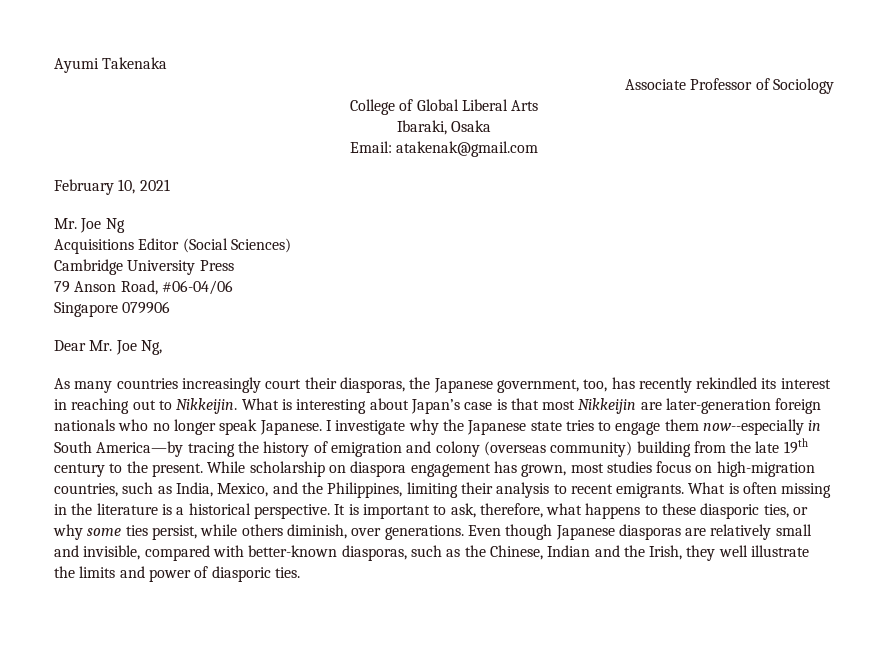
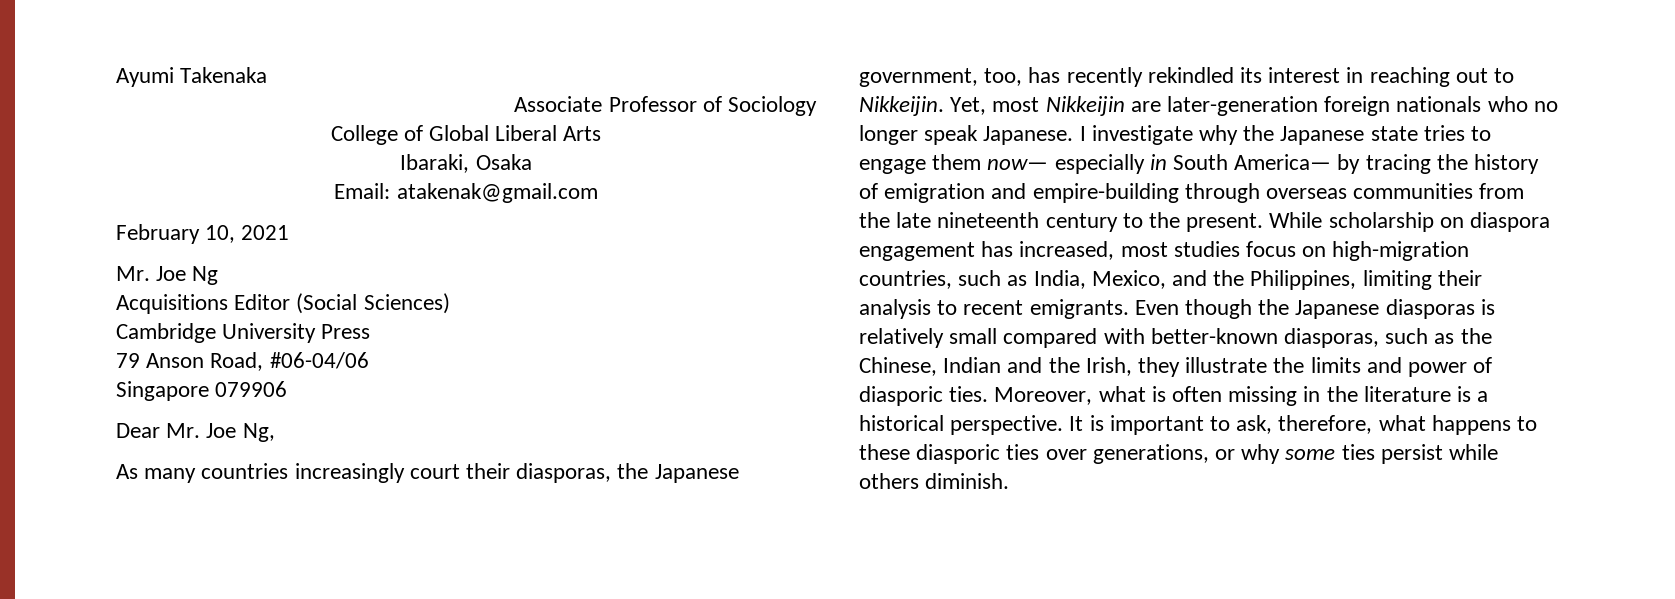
[241,398,539,414] What is interesting about Japan’s case is that -> [950,97,987,115] Yet,
[703,419,822,435] [54,441,184,457] now--especially in South America—by -> [987,154,1361,174] now— especially in South America— by
[435,441,691,457] colony (overseas community) building -> [1032,183,1474,203] empire-building through overseas communities
[783,438,808,454] 19th -> [937,212,1040,228] nineteenth
[521,464,567,477] grown, -> [1019,241,1115,260] increased,
[688,482,726,494] What -> [1134,299,1495,319] [859,328,1492,348] [859,357,1493,377] [859,386,1146,406] Even though the Japanese diasporas is relatively small compared with better-known diasporas, such as the Chinese, Indian and the Irish, they illustrate the limits and power of diasporic ties. Moreover, what
[763,504,789,518] ties, -> [1006,444,1209,464] ties over generations,
[151,525,197,540] persist, -> [1380,444,1443,464] persist
[286,524,812,540] [54,545,810,561] [54,566,300,582] diminish, over generations. Even though Japanese diasporas are relatively small and invisible, compared with better-known diasporas, such as the Chinese, Indian and the Irish, they well illustrate the limits and power of diasporic ties. -> [925,473,1010,489] diminish.

